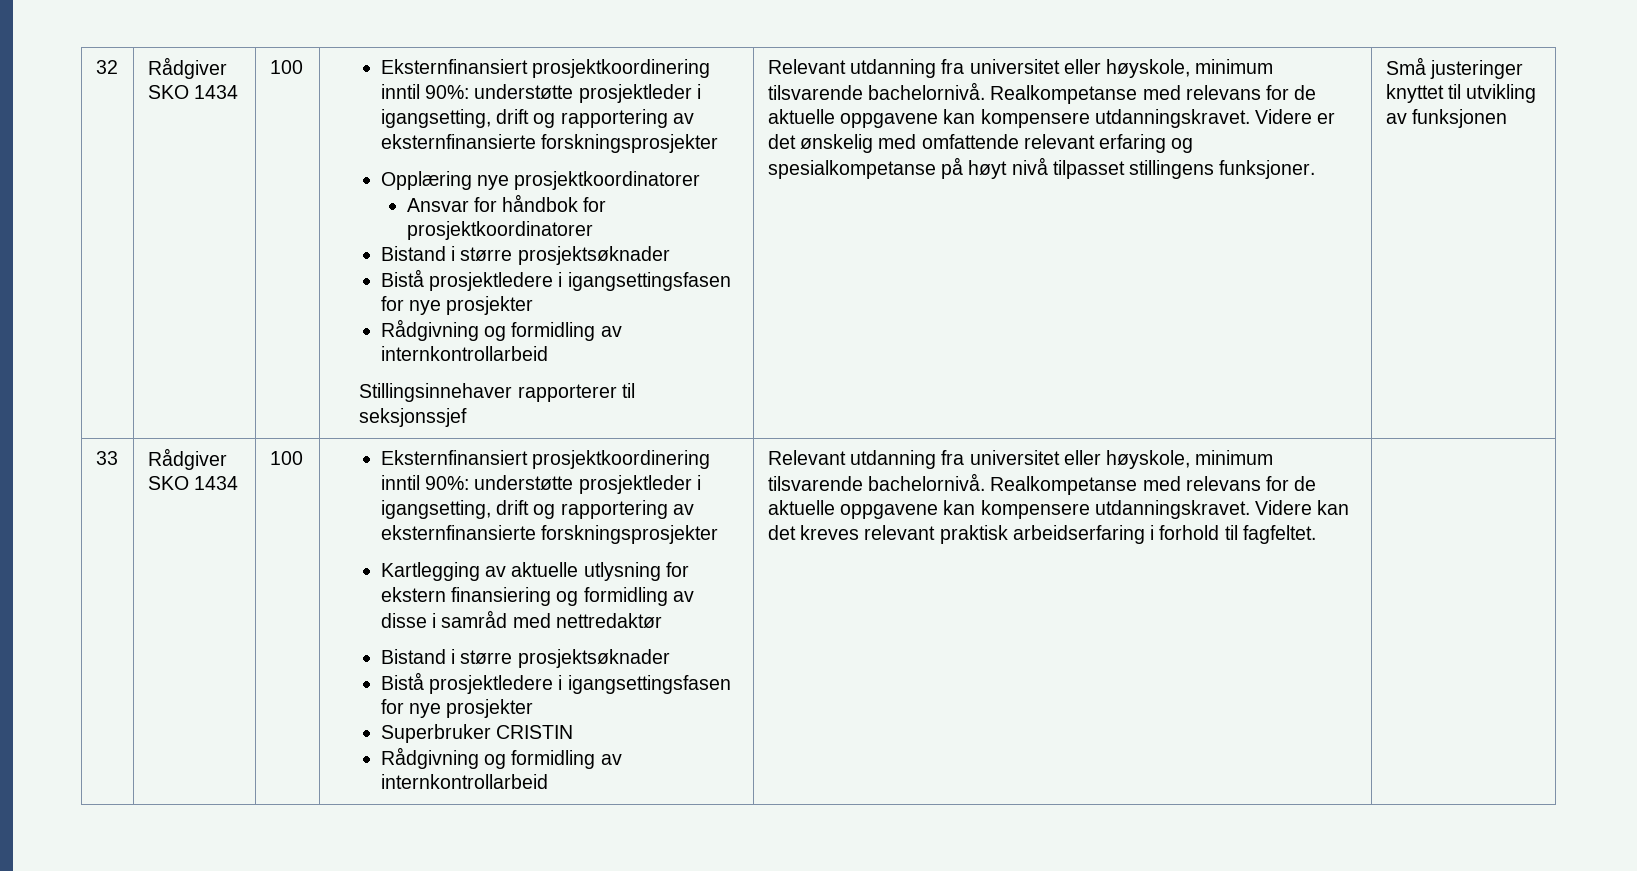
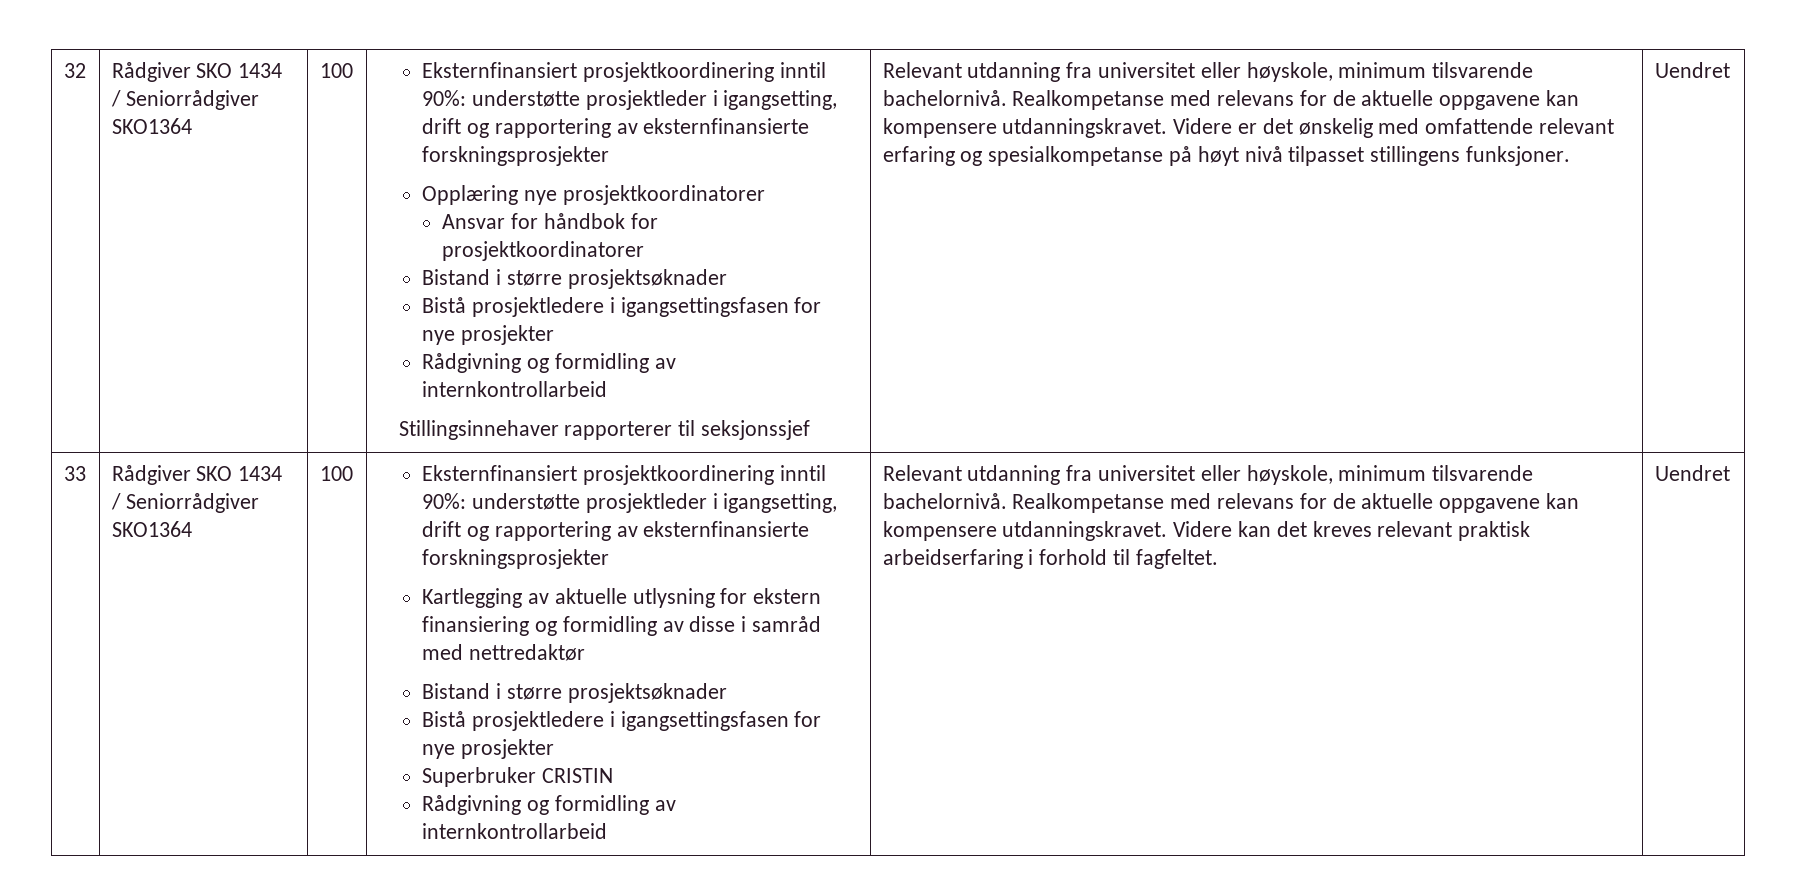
(239, 92) none -> [110,90,260,110] [111,118,192,134] / Seniorrådgiver SKO1364
[1385,57,1524,79] [1385,84,1537,103] [1385,109,1508,128] Små justeringer knyttet til utvikling av funksjonen -> [1654,62,1730,78] Uendret
(239, 483) none -> [110,493,260,513] [111,521,192,537] / Seniorrådgiver SKO1364
(1316, 534) none -> [1654,465,1730,481] Uendret

